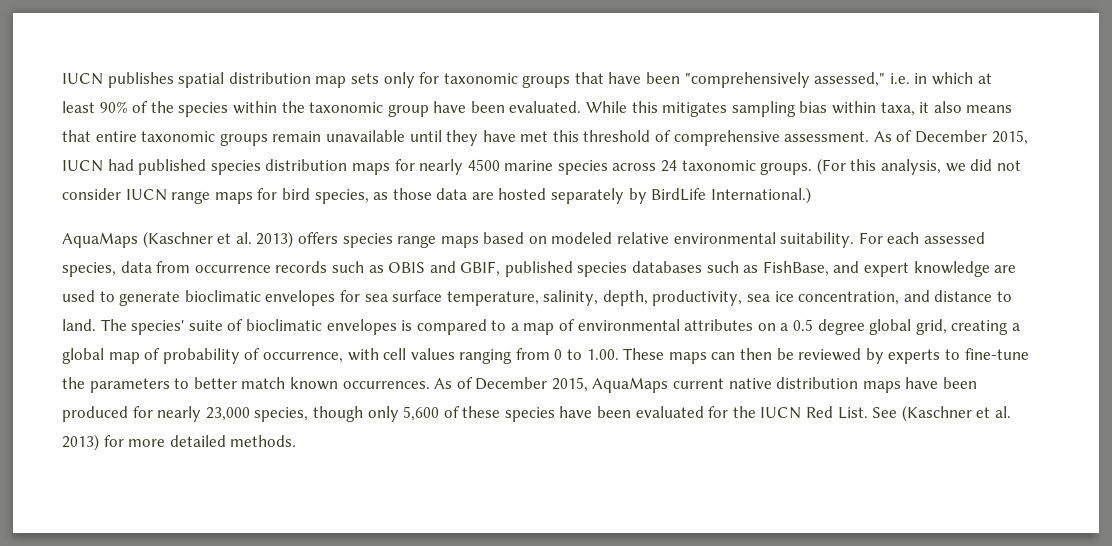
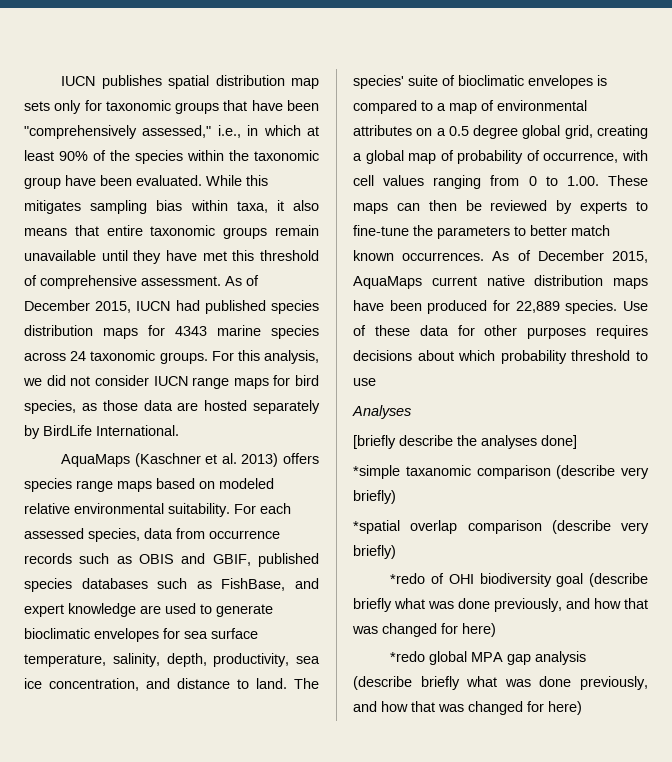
[889,73,910,84] i.e. -> [217,125,241,138] i.e.,
[419,159,500,175] nearly 4500 -> [175,326,207,336] 4343
[816,158,846,175] (For -> [211,351,234,361] For
[710,187,811,204] International.) -> [96,425,179,436] International.
[157,405,1011,422] [62,434,297,451] nearly 23,000 species, though only 5,600 of these species have been evaluated for the IUCN Red List. See (Kaschner et al. 2013) for more detailed methods. -> [515,300,648,314] [353,325,648,339] [353,350,648,364] [353,378,376,386] [352,405,411,419] [353,435,577,449] [353,465,649,479] [353,490,396,504] [353,520,649,534] [353,545,396,559] [390,573,648,587] [353,598,648,612] [352,623,496,637] [390,651,587,665] [353,676,648,690] [353,701,582,715] 22,889 species. Use of these data for other purposes requires decisions about which probability threshold to use // Analyses // [briefly describe the analyses done] // *simple taxanomic comparison (describe very briefly) // *spatial overlap comparison (describe very briefly) // *redo of OHI biodiversity goal (describe briefly what was done previously, and how that was changed for here) // *redo global MPA gap analysis (describe briefly what was done previously, and how that was changed for here)

